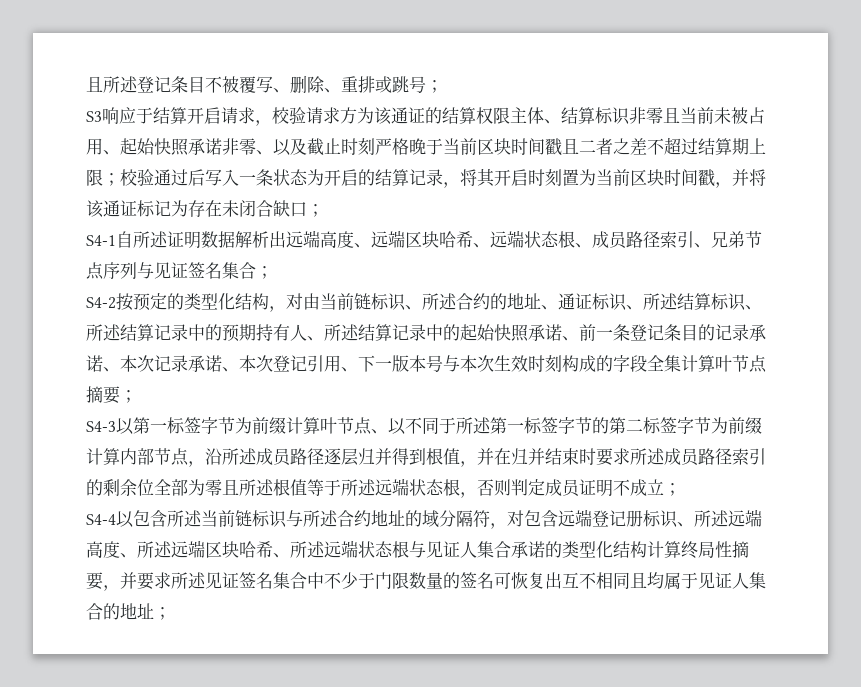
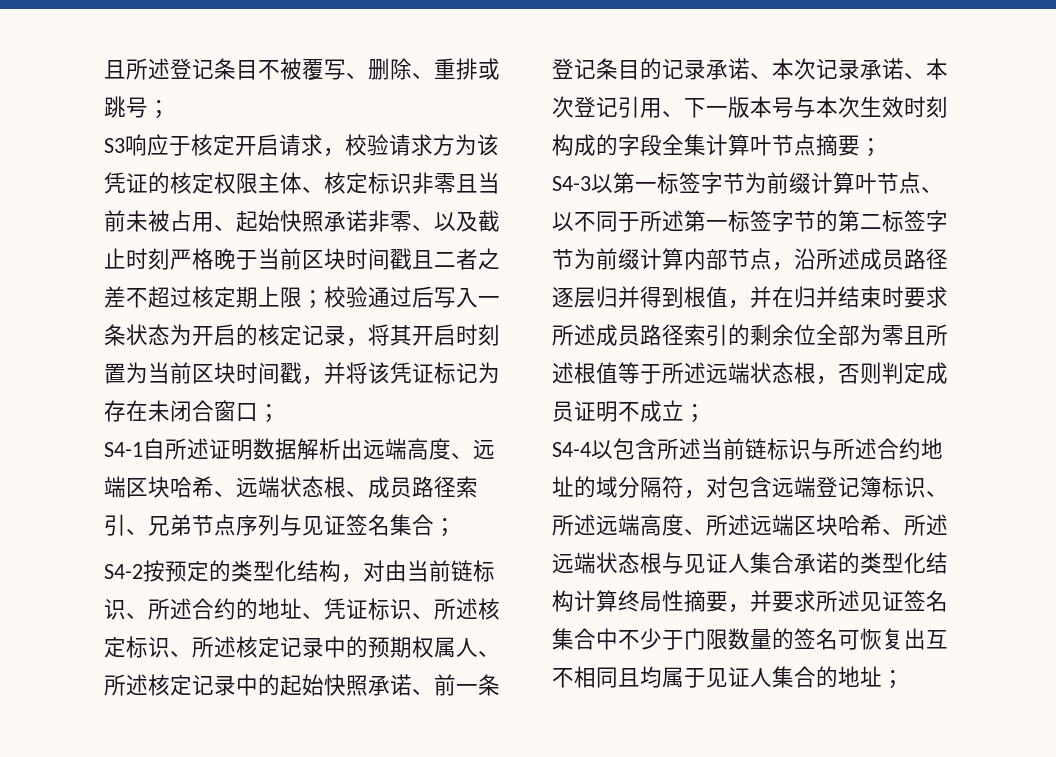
[153,107,187,124] 结算 -> [191,134,235,156] 核定
[391,107,476,124] 通证的结算 -> [104,172,214,194] 凭证的核定
[561,107,595,124] 结算 -> [324,172,368,194] 核定
[698,138,732,155] 结算 -> [192,286,236,308] 核定
[375,169,409,186] 结算 -> [258,324,302,346] 核定
[103,200,120,217] 通 -> [390,362,412,384] 凭
[273,200,290,217] 缺 -> [214,400,236,422] 窗
[558,293,575,310] 通 -> [324,598,346,620] 凭
[677,293,762,311] [86,324,154,341] 结算标识、所述结算 -> [478,598,500,620] [104,636,280,658] 核定标识、所述核定
[256,324,290,341] 持有 -> [412,636,456,658] 权属
[358,324,392,341] 结算 -> [148,674,192,696] 核定
[626,510,643,527] 册 -> [860,476,882,498] 簿

